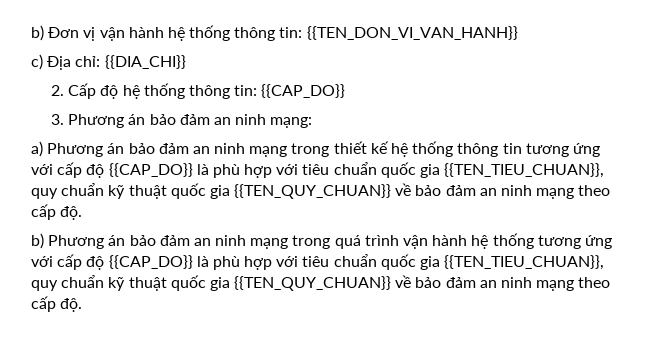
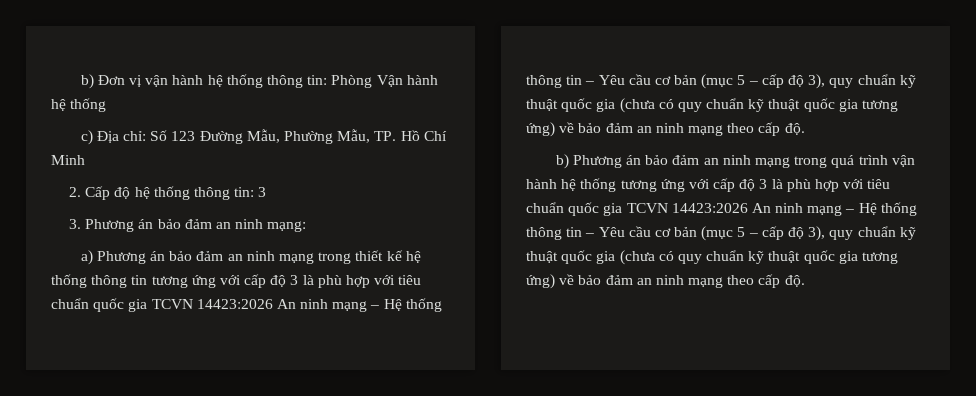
[306,26,518,40] [31,54,186,70] {{TEN_DON_VI_VAN_HANH}} // c) Địa chỉ: {{DIA_CHI}} -> [331,75,438,88] [51,98,107,112] [80,129,447,145] [51,155,85,165] Phòng Vận hành hệ thống // c) Địa chỉ: Số 123 Đường Mẫu, Phường Mẫu, TP. Hồ Chí Minh
[261,84,346,98] {{CAP_DO}} -> [258,187,267,197] 3
[108,162,605,178] [31,183,392,199] {{CAP_DO}} là phù hợp với tiêu chuẩn quốc gia {{TEN_TIEU_CHUAN}}, quy chuẩn kỹ thuật quốc gia {{TEN_QUY_CHUAN}} -> [290,275,422,288] [51,298,442,312] [526,74,916,89] [526,98,899,113] [526,122,555,137] 3 là phù hợp với tiêu chuẩn quốc gia TCVN 14423:2026 An ninh mạng – Hệ thống thông tin – Yêu cầu cơ bản (mục 5 – cấp độ 3), quy chuẩn kỹ thuật quốc gia (chưa có quy chuẩn kỹ thuật quốc gia tương ứng)
[108,254,605,270] [31,275,392,291] {{CAP_DO}} là phù hợp với tiêu chuẩn quốc gia {{TEN_TIEU_CHUAN}}, quy chuẩn kỹ thuật quốc gia {{TEN_QUY_CHUAN}} -> [759,179,891,192] [526,202,917,216] [526,226,916,241] [526,250,899,265] [526,274,555,289] 3 là phù hợp với tiêu chuẩn quốc gia TCVN 14423:2026 An ninh mạng – Hệ thống thông tin – Yêu cầu cơ bản (mục 5 – cấp độ 3), quy chuẩn kỹ thuật quốc gia (chưa có quy chuẩn kỹ thuật quốc gia tương ứng)

